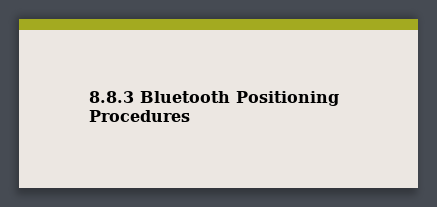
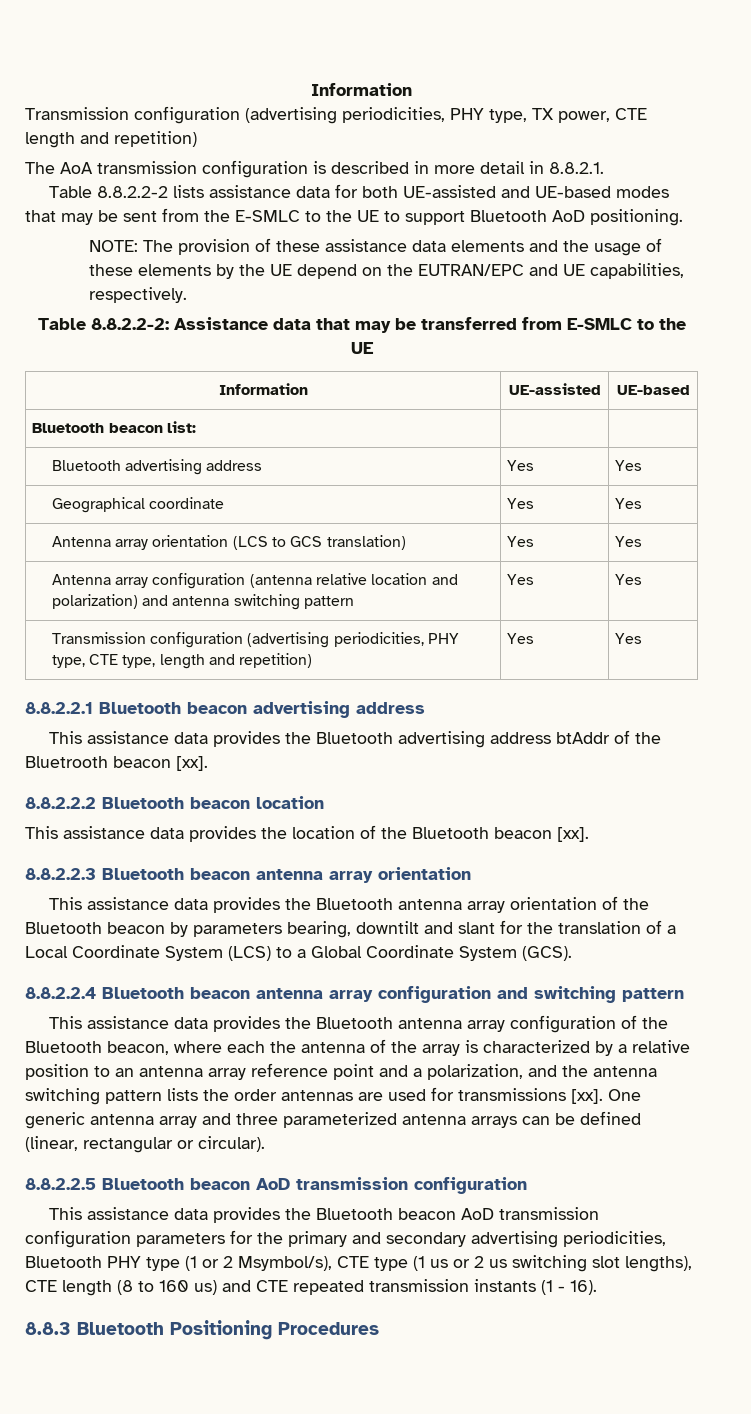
(89, 97) none -> [311,83,412,96] [25,106,647,124] [25,131,197,148] [25,160,604,178] [48,184,669,198] [25,208,683,226] [88,238,662,256] [88,263,684,279] [88,287,187,303] [37,317,686,333] [350,342,374,354] [218,383,308,395] [508,383,601,395] [616,385,690,395] [32,421,197,433] [51,459,263,475] [507,460,535,471] [615,460,643,471] [51,497,224,513] [507,498,535,509] [615,498,643,509] [51,535,406,550] [507,536,535,547] [615,536,643,547] [51,573,458,589] [51,594,354,610] [507,574,535,585] [615,574,643,585] [51,632,459,648] [51,653,313,669] [507,633,535,644] [615,633,643,644] [25,701,425,718] [48,730,661,748] [25,756,208,771] [25,796,324,809] [25,825,589,842] [25,867,471,883] [48,896,649,913] [25,920,676,938] [25,945,572,961] [25,986,684,1003] [48,1015,668,1033] [25,1039,690,1056] [25,1063,657,1080] [25,1087,641,1105] [25,1111,641,1129] [25,1136,265,1153] [25,1177,527,1194] [48,1207,599,1223] [25,1230,666,1248] [25,1255,692,1272] [25,1279,597,1296] Information // Transmission configuration (advertising periodicities, PHY type, TX power, CTE length and repetition) // The AoA transmission configuration is described in more detail in 8.8.2.1. // Table 8.8.2.2-2 lists assistance data for both UE-assisted and UE-based modes that may be sent from the E-SMLC to the UE to support Bluetooth AoD positioning. // NOTE: The provision of these assistance data elements and the usage of these elements by the UE depend on the EUTRAN/EPC and UE capabilities, respectively. // Table 8.8.2.2-2: Assistance data that may be transferred from E-SMLC to the UE // Information | UE-assisted | UE-based // Bluetooth beacon list: | | // Bluetooth advertising address | Yes | Yes // Geographical coordinate | Yes | Yes // Antenna array orientation (LCS to GCS translation) | Yes | Yes // Antenna array configuration (antenna relative location and polarization) and antenna switching pattern | Yes | Yes // Transmission configuration (advertising periodicities, PHY type, CTE type, length and repetition) | Yes | Yes // 8.8.2.2.1 Bluetooth beacon advertising address // This assistance data provides the Bluetooth advertising address btAddr of the Bluetrooth beacon [xx]. // 8.8.2.2.2 Bluetooth beacon location // This assistance data provides the location of the Bluetooth beacon [xx]. // 8.8.2.2.3 Bluetooth beacon antenna array orientation // This assistance data provides the Bluetooth antenna array orientation of the Bluetooth beacon by parameters bearing, downtilt and slant for the translation of a Local Coordinate System (LCS) to a Global Coordinate System (GCS). // 8.8.2.2.4 Bluetooth beacon antenna array configuration and switching pattern // This assistance data provides the Bluetooth antenna array configuration of the Bluetooth beacon, where each the antenna of the array is characterized by a relative position to an antenna array reference point and a polarization, and the antenna switching pattern lists the order antennas are used for transmissions [xx]. One generic antenna array and three parameterized antenna arrays can be defined (linear, rectangular or circular). // 8.8.2.2.5 Bluetooth beacon AoD transmission configuration // This assistance data provides the Bluetooth beacon AoD transmission configuration parameters for the primary and secondary advertising periodicities, Bluetooth PHY type (1 or 2 Msymbol/s), CTE type (1 us or 2 us switching slot lengths), CTE length (8 to 160 us) and CTE repeated transmission instants (1 - 16). //

